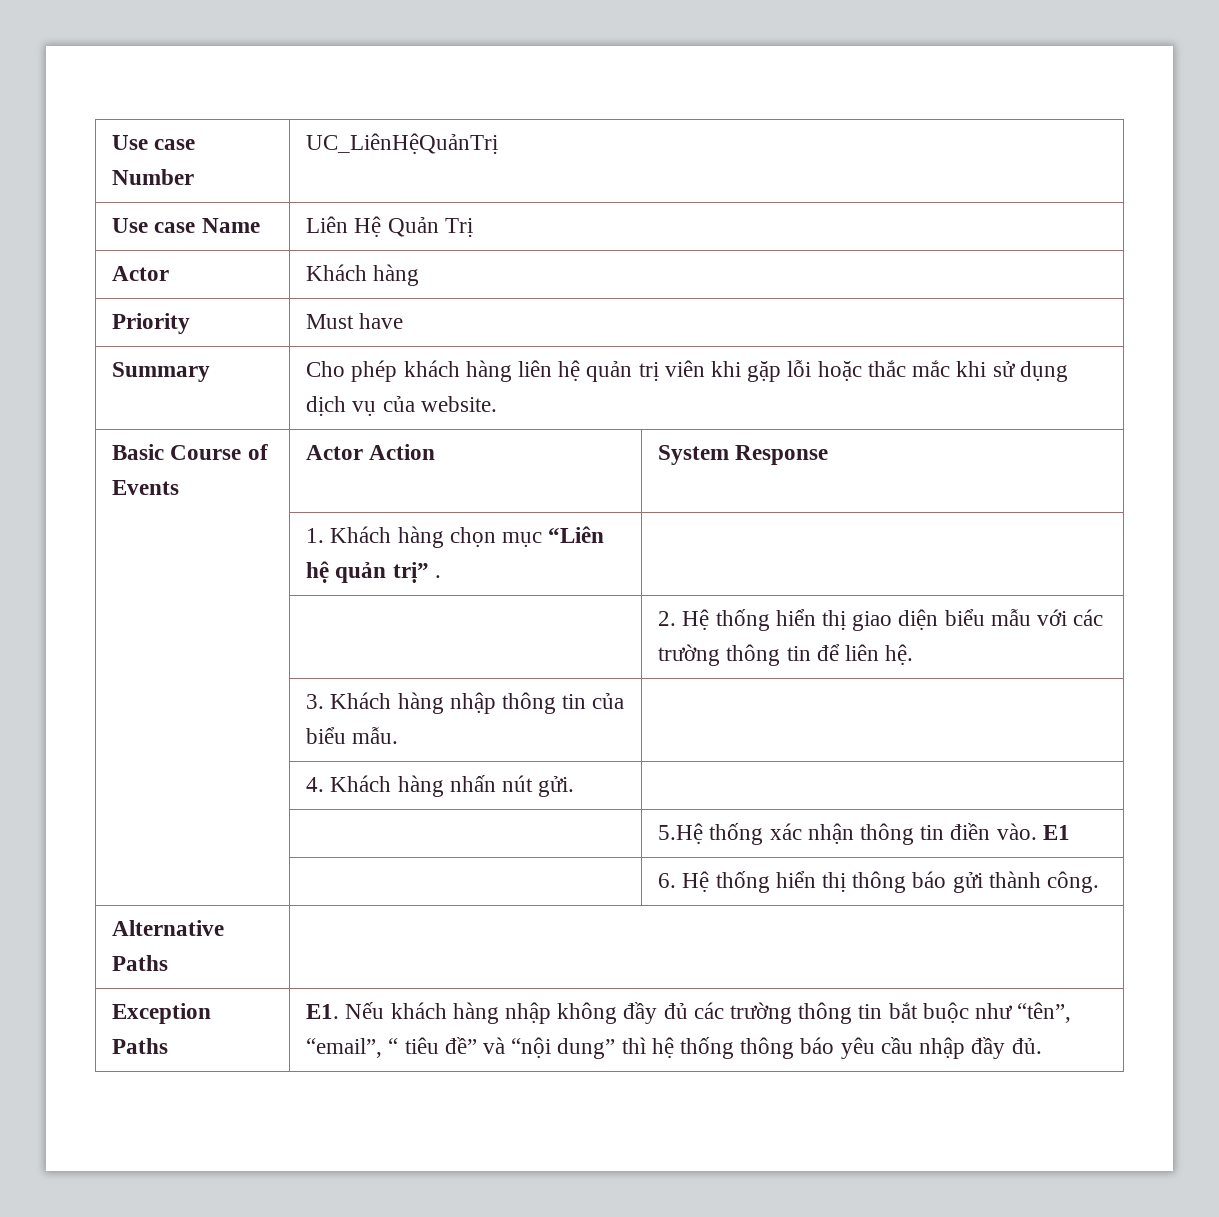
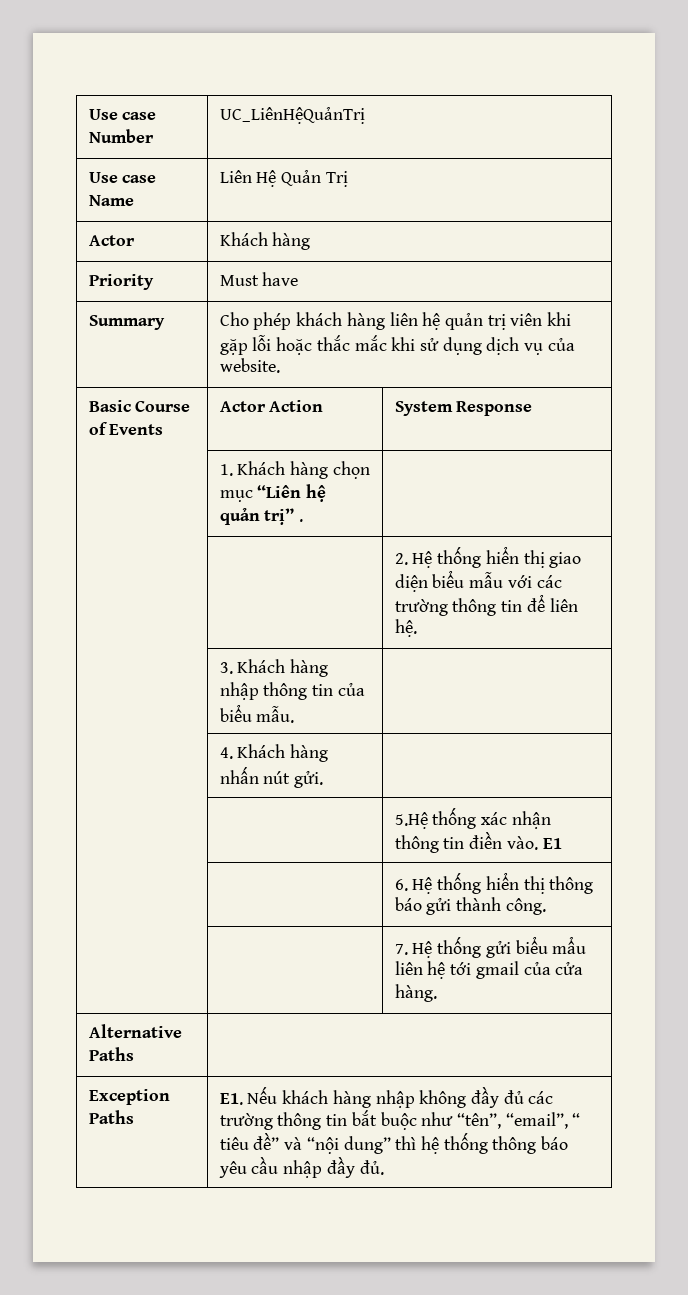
(1100, 882) none -> [394,936,587,958] [394,961,584,979] [394,984,437,1002] // | | 7. Hệ thống gửi biểu mẩu liên hệ tới gmail của cửa hàng.

